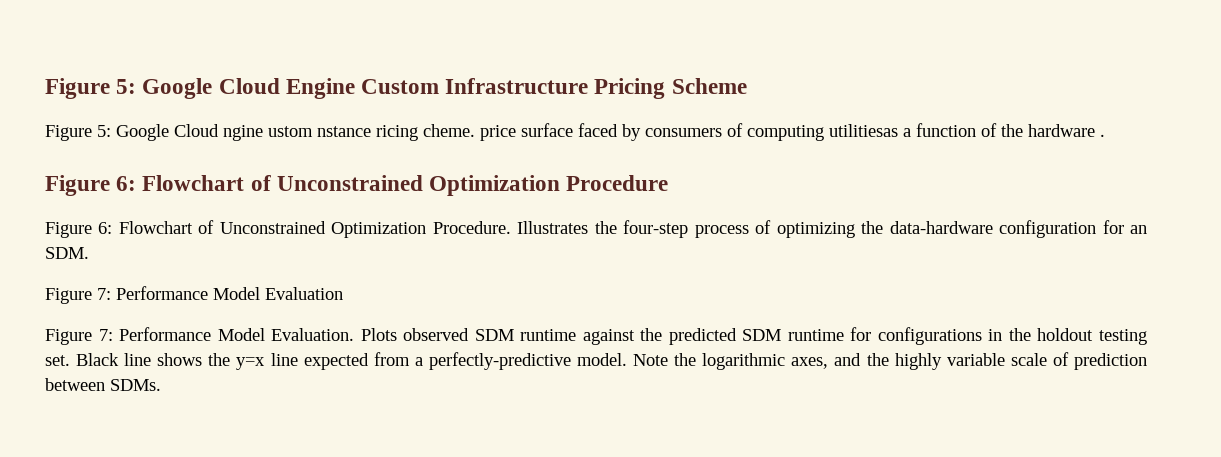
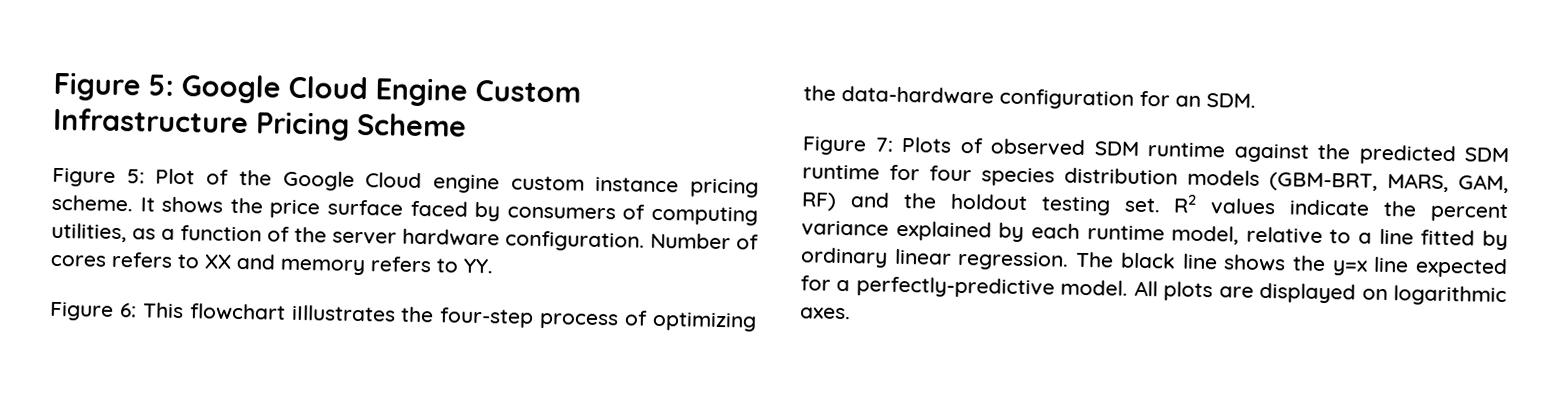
[116,124,475,141] Google Cloud ngine ustom nstance ricing cheme. -> [155,168,759,198] [51,194,263,214] Plot of the Google Cloud engine custom instance pricing scheme. It shows the
[829,124,898,137] utilitiesas -> [51,222,156,243] utilities, as
[1028,124,1105,137] [45,175,669,196] [45,220,589,238] hardware . // Figure 6: Flowchart of Unconstrained Optimization Procedure // Figure 6: Flowchart of Unconstrained Optimization Procedure. Illustrates -> [332,228,759,252] [50,251,494,276] [49,301,396,322] server hardware configuration. Number of cores refers to XX and memory refers to YY. // Figure 6: This flowchart iIllustrates
[116,286,343,300] [45,327,397,345] Performance Model Evaluation // Figure 7: Performance Model Evaluation. Plots -> [901,136,984,154] Plots of
[877,327,1147,345] [45,353,120,366] configurations in the holdout testing set. Black -> [929,165,1509,194] [801,192,1509,223] [801,220,1508,251] [800,247,1176,271] four species distribution models (GBM-BRT, MARS, GAM, RF) and the holdout testing set. R2 values indicate the percent variance explained by each runtime model, relative to a line fitted by ordinary linear regression. The black
[373,352,410,366] from -> [800,275,831,291] for
[633,352,1148,370] [45,378,161,391] Note the logarithmic axes, and the highly variable scale of prediction between SDMs. -> [1133,280,1507,307] [800,307,851,320] All plots are displayed on logarithmic axes.

